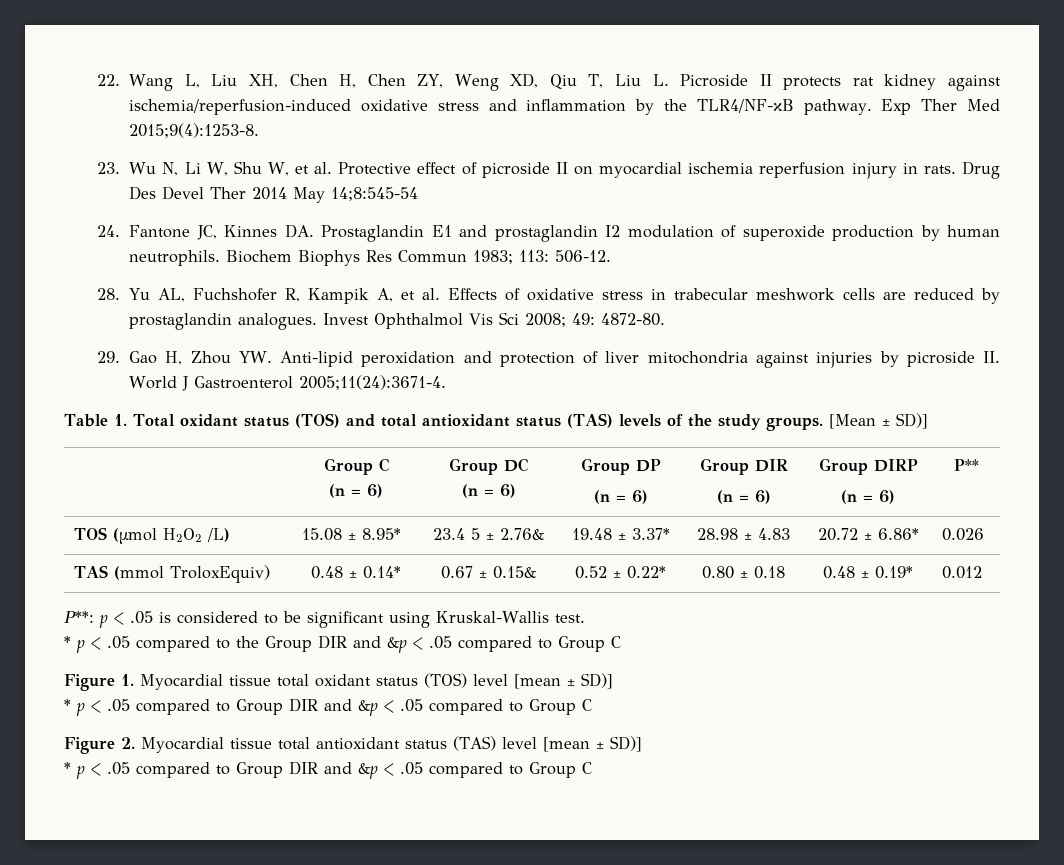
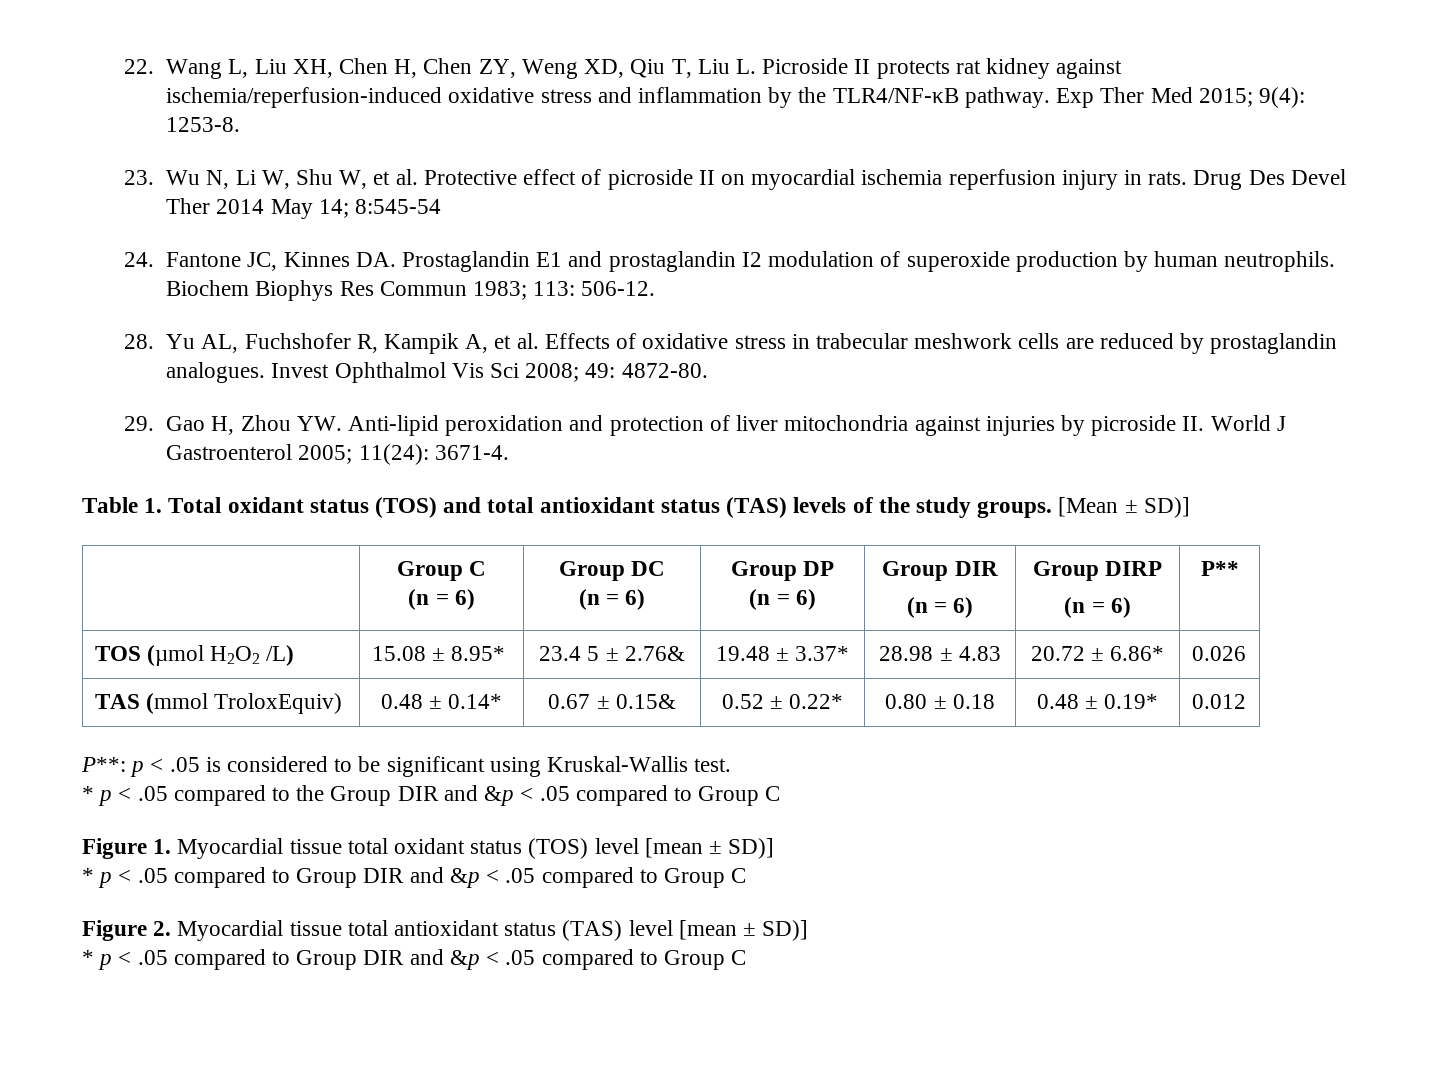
[129,123,260,138] 2015;9(4):1253-8. -> [1198,87,1305,108] [166,117,241,132] 2015; 9(4): 1253-8.
[331,187,419,201] 14;8:545-54 -> [318,199,442,218] 14; 8:545-54
[299,375,447,390] 2005;11(24):3671-4. -> [298,444,509,465] 2005; 11(24): 3671-4.

